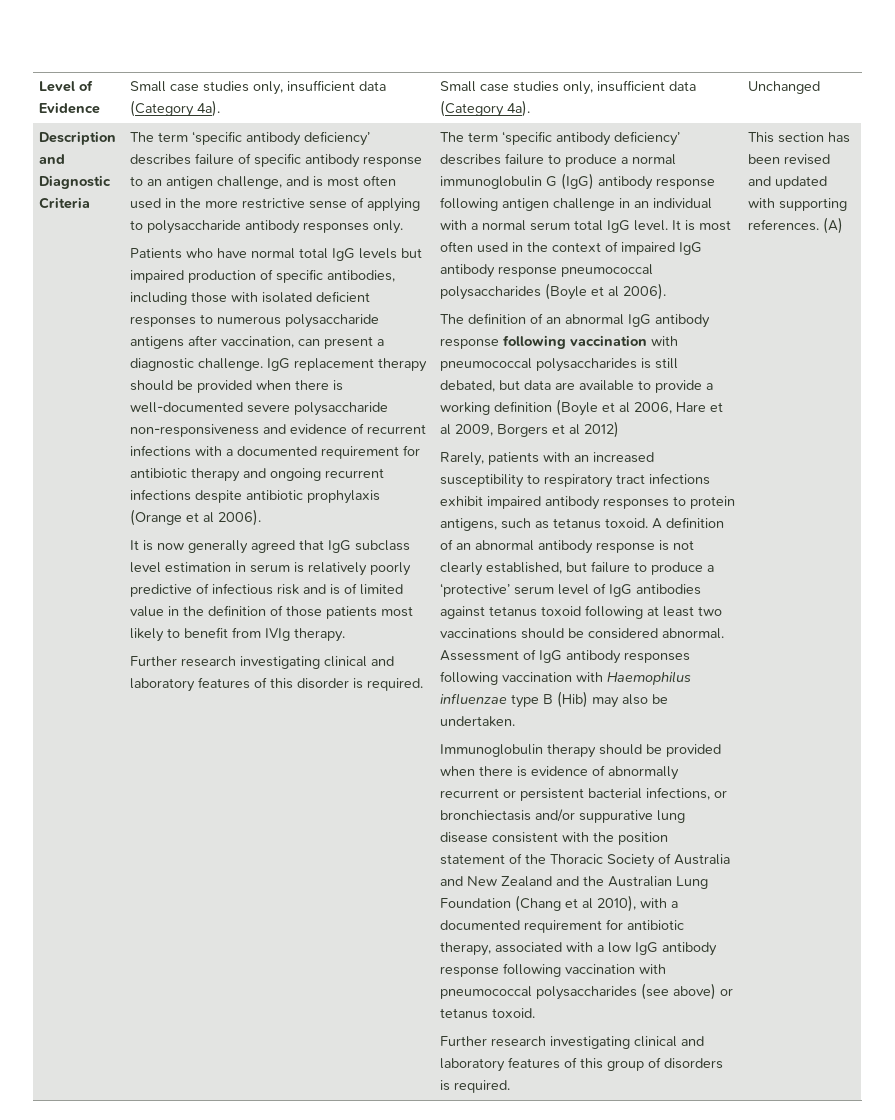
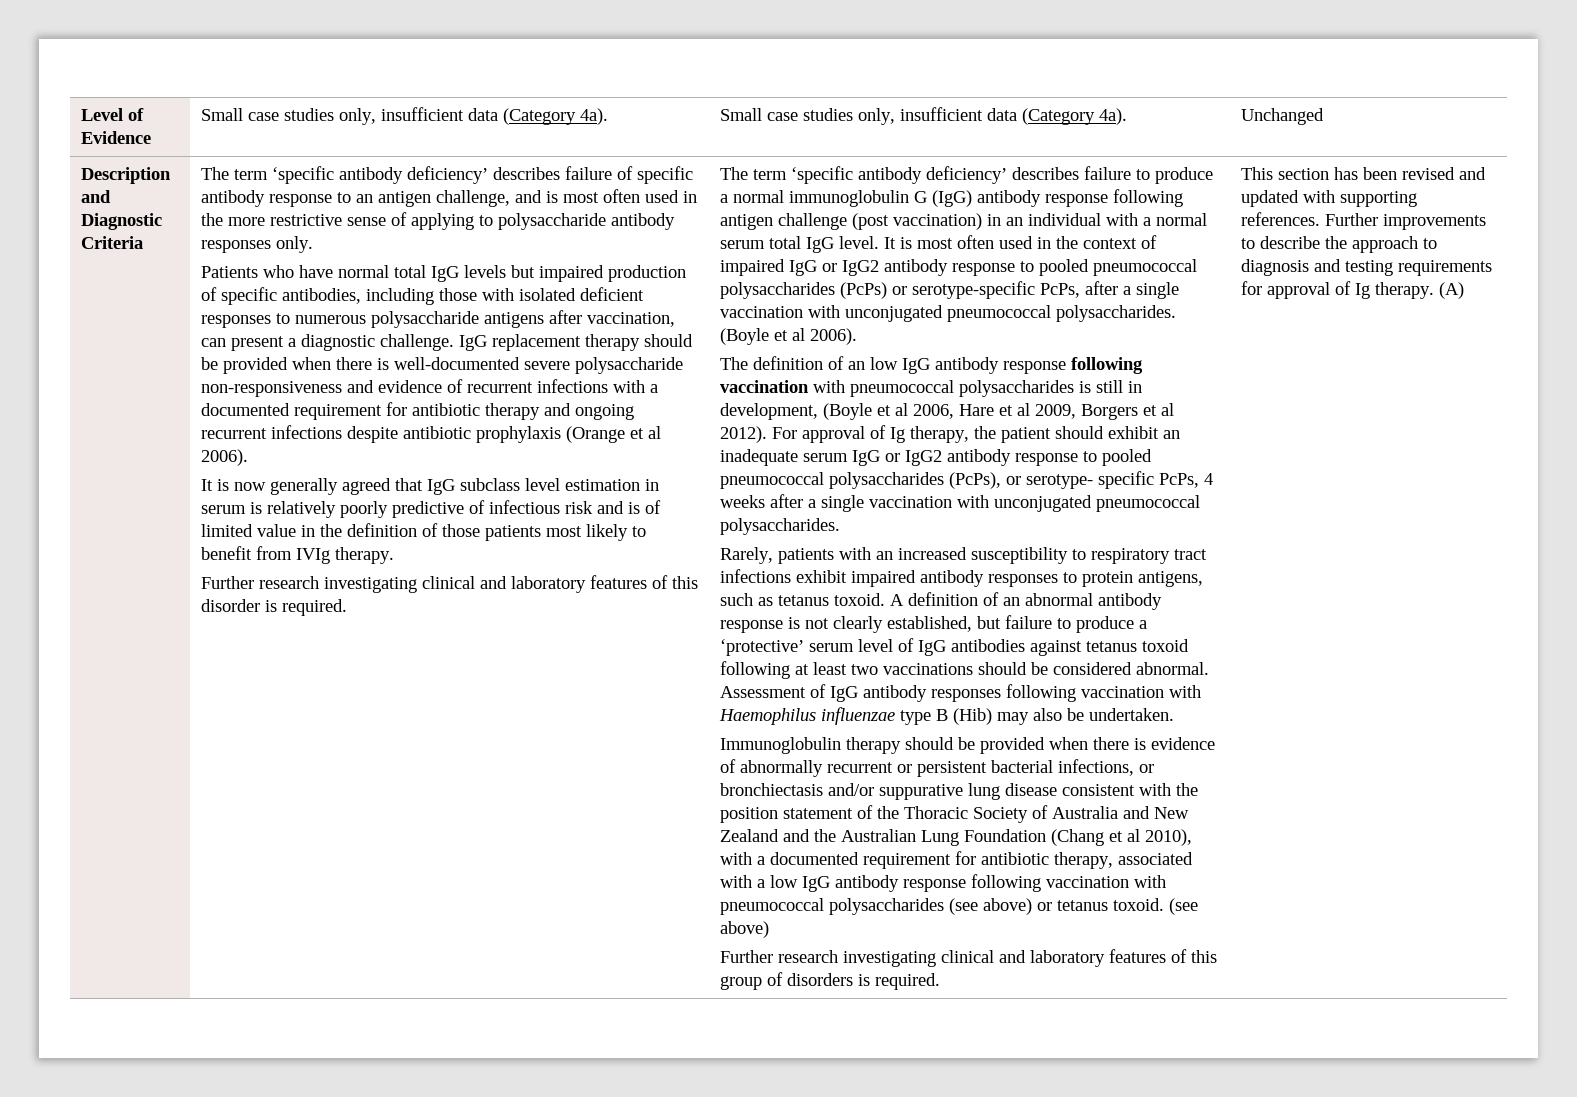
(616, 204) none -> [851,213,982,230] (post vaccination)
[440,264,654,278] [440,286,542,300] antibody response pneumococcal polysaccharides -> [821,259,1197,276] [719,281,1179,299] [719,305,1176,322] or IgG2 antibody response to pooled pneumococcal polysaccharides (PcPs) or serotype-specific PcPs, after a single vaccination with unconjugated pneumococcal polysaccharides.
[565,314,625,325] abnormal -> [869,357,898,370] low
[440,380,714,393] [440,401,553,415] debated, but data are available to provide a working definition -> [1127,381,1142,393] [719,403,818,420] in development,
[584,421,620,438] 2012) -> [719,425,1180,443] [719,449,1152,466] [719,471,1213,489] [719,494,1200,512] [719,518,840,535] 2012). For approval of Ig therapy, the patient should exhibit an inadequate serum IgG or IgG2 antibody response to pooled pneumococcal polysaccharides (PcPs), or serotype- specific PcPs, 4 weeks after a single vaccination with unconjugated pneumococcal polysaccharides.
(536, 1013) none -> [1168,898,1198,915] [719,921,769,938] (see above)
(820, 225) none -> [1324,213,1486,230] [1240,236,1437,253] [1240,259,1492,276] [1240,281,1434,299] Further improvements to describe the approach to diagnosis and testing requirements for approval of Ig therapy.

